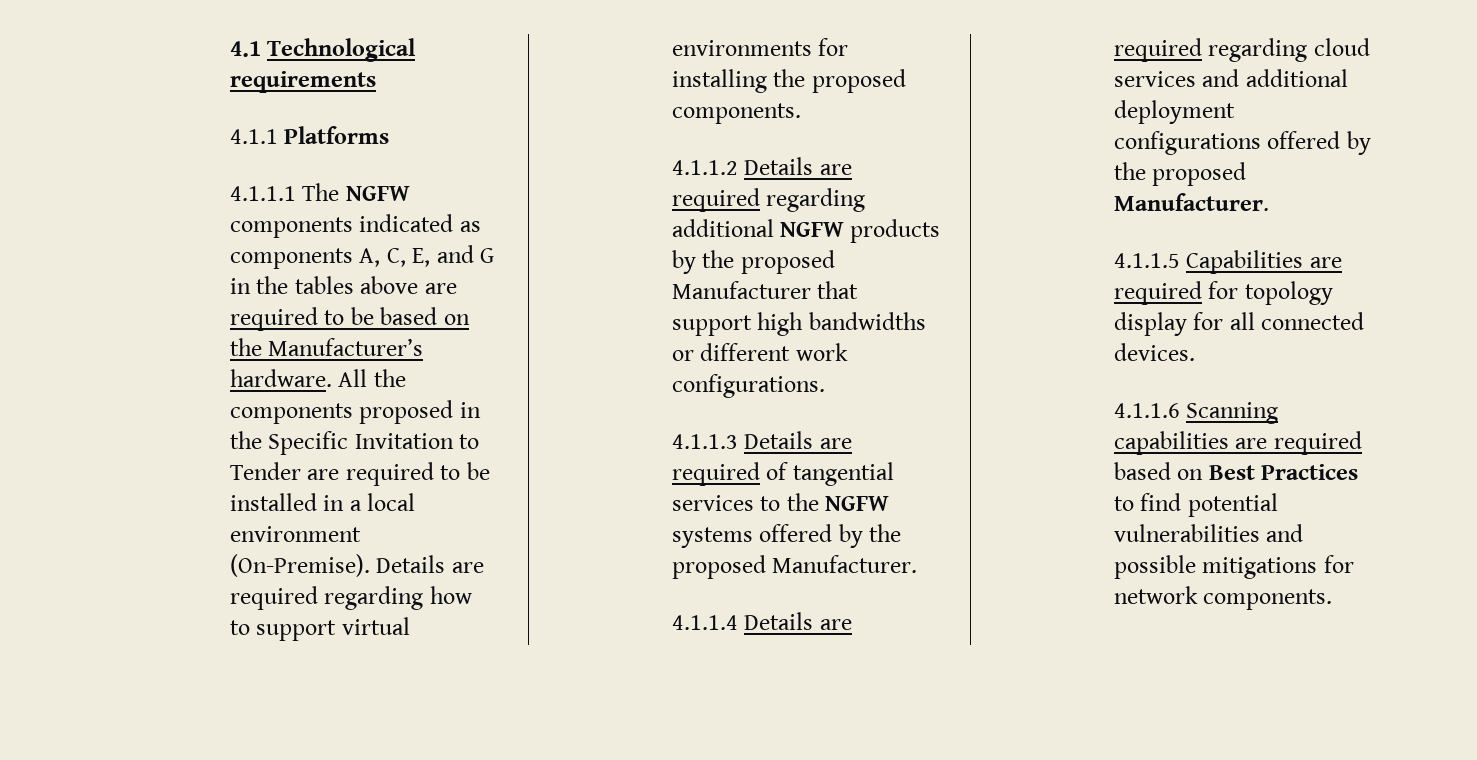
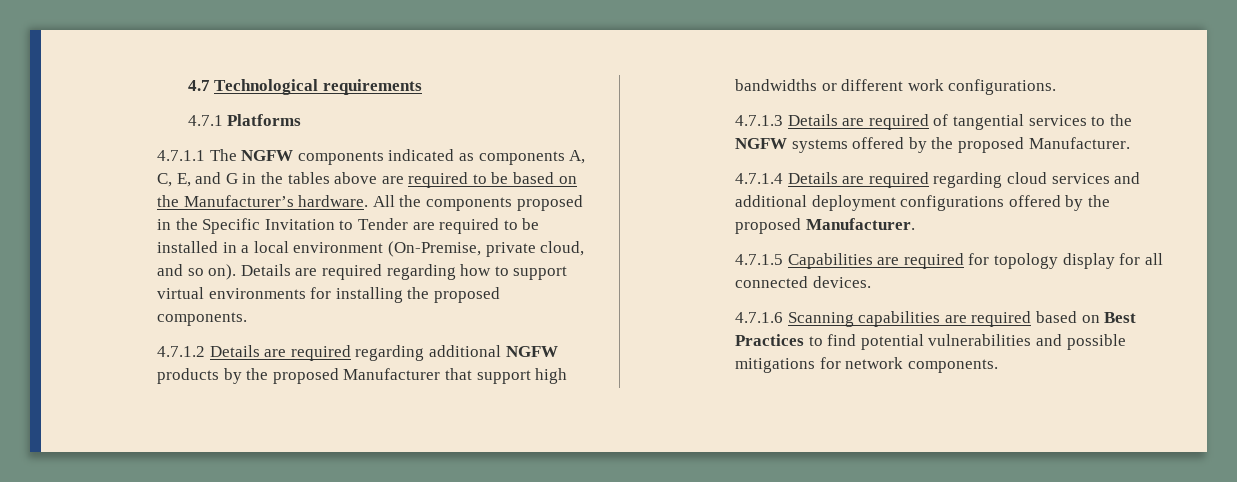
[229,41,261,57] 4.1 -> [187,80,210,91] 4.7
[229,129,278,144] 4.1.1 -> [187,115,223,126] 4.7.1
[229,186,296,201] 4.1.1.1 -> [157,150,206,161] 4.7.1.1
[229,554,370,577] (On-Premise). -> [387,241,585,257] [157,264,237,280] (On-Premise, private cloud, and so on).
[671,160,738,175] 4.1.1.2 -> [157,346,206,357] 4.7.1.2
[671,434,738,449] 4.1.1.3 -> [735,115,784,126] 4.7.1.3
[671,615,738,630] 4.1.1.4 -> [735,173,784,184] 4.7.1.4
[1113,253,1180,268] 4.1.1.5 -> [735,254,784,265] 4.7.1.5
[1113,403,1180,418] 4.1.1.6 -> [735,312,784,323] 4.7.1.6

